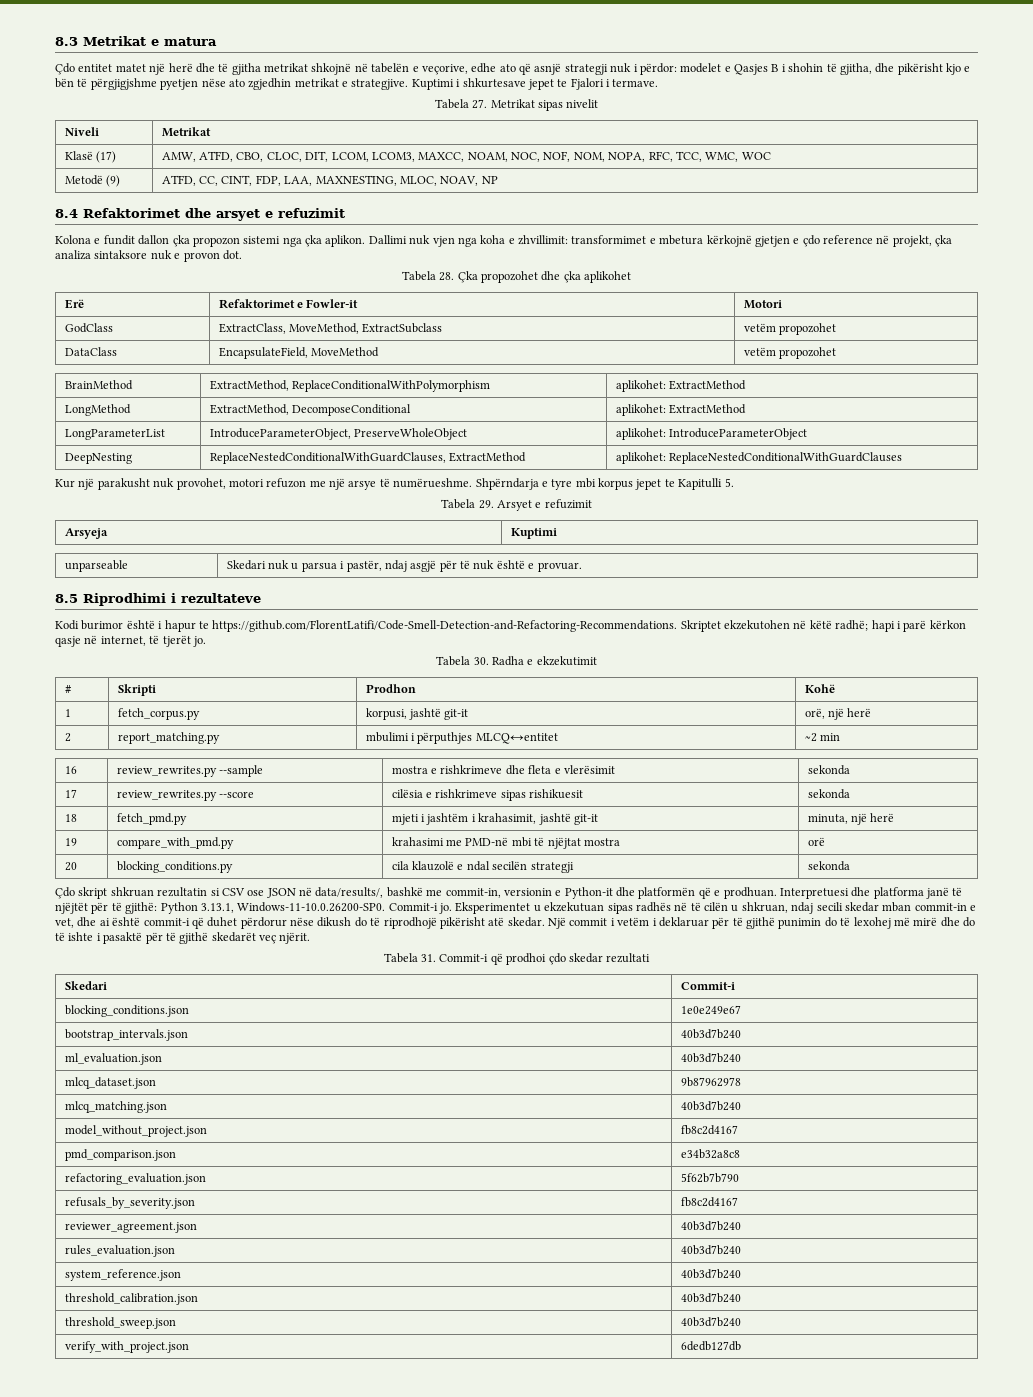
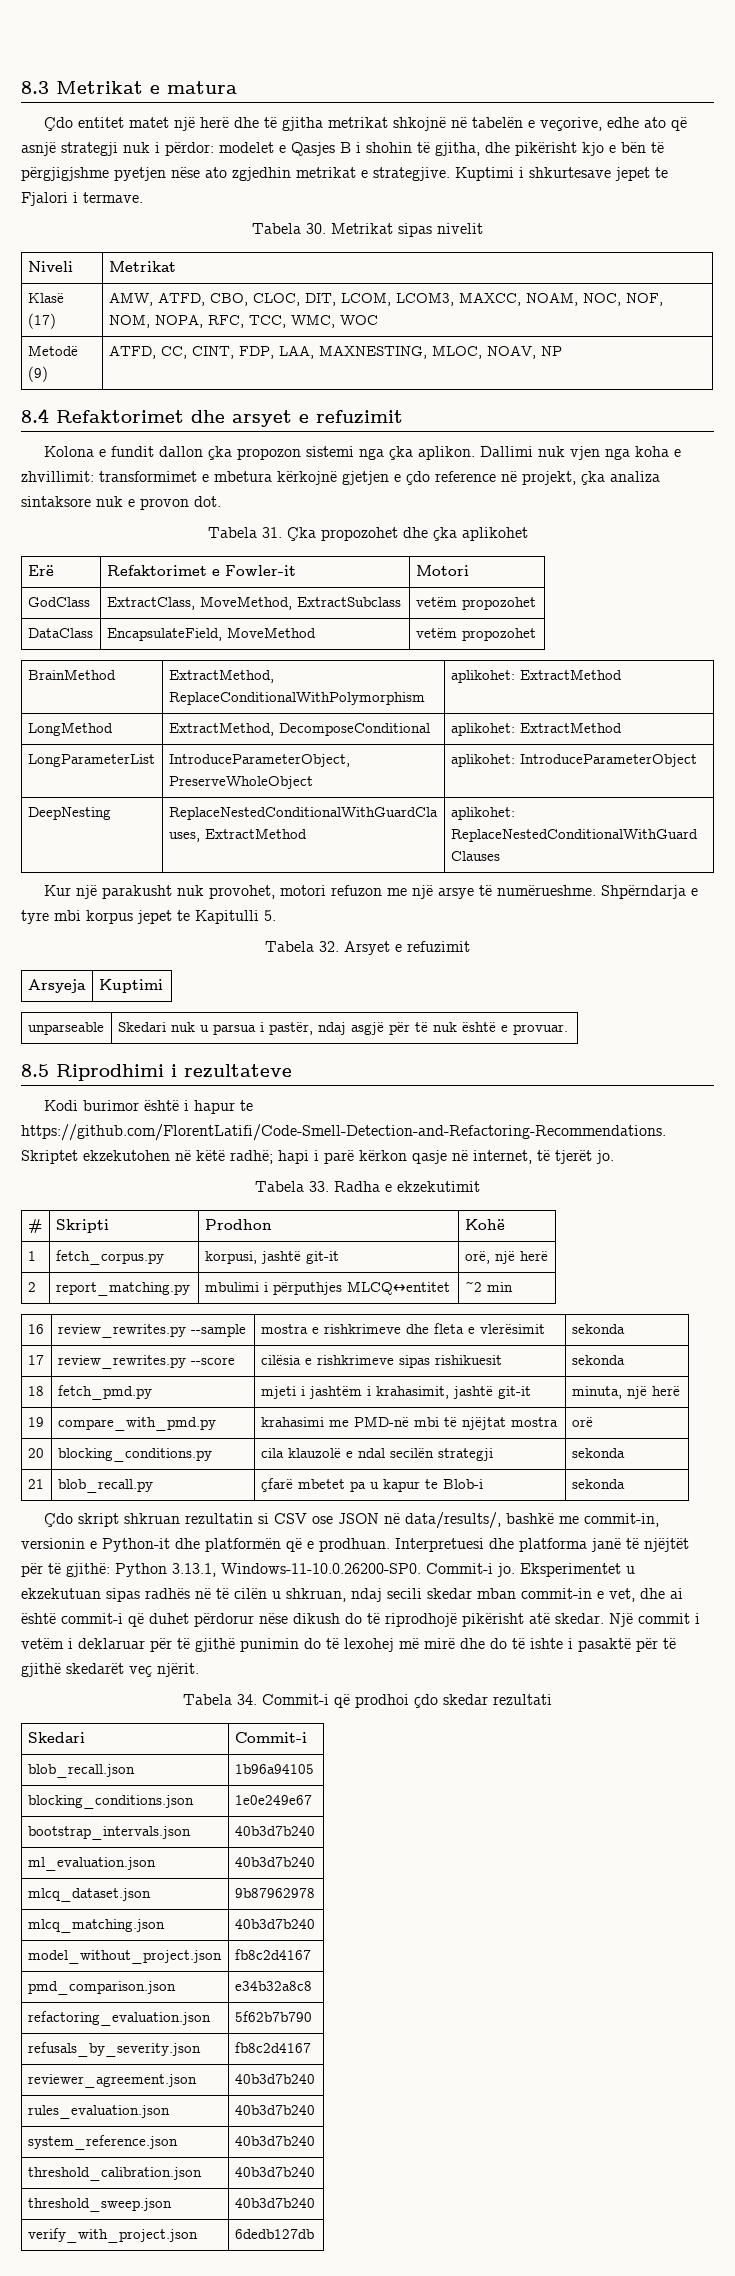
[472,99,488,109] 27. -> [306,223,326,234] 30.
[439,272,455,281] 28. -> [261,527,282,538] 31.
[478,500,494,509] 29. -> [319,941,339,952] 32.
[473,657,489,665] 30. -> [309,1181,329,1192] 33.
(850, 866) none -> [27,1479,44,1489] [57,1479,153,1493] [260,1478,483,1492] [571,1479,625,1489] // 21 | blob_recall.py | çfarë mbetet pa u kapur te Blob-i | sekonda
[421,954,437,962] 31. -> [237,1694,257,1705] 34.
(735, 986) none -> [27,1764,135,1778] [234,1764,314,1774] // blob_recall.json | 1b96a94105

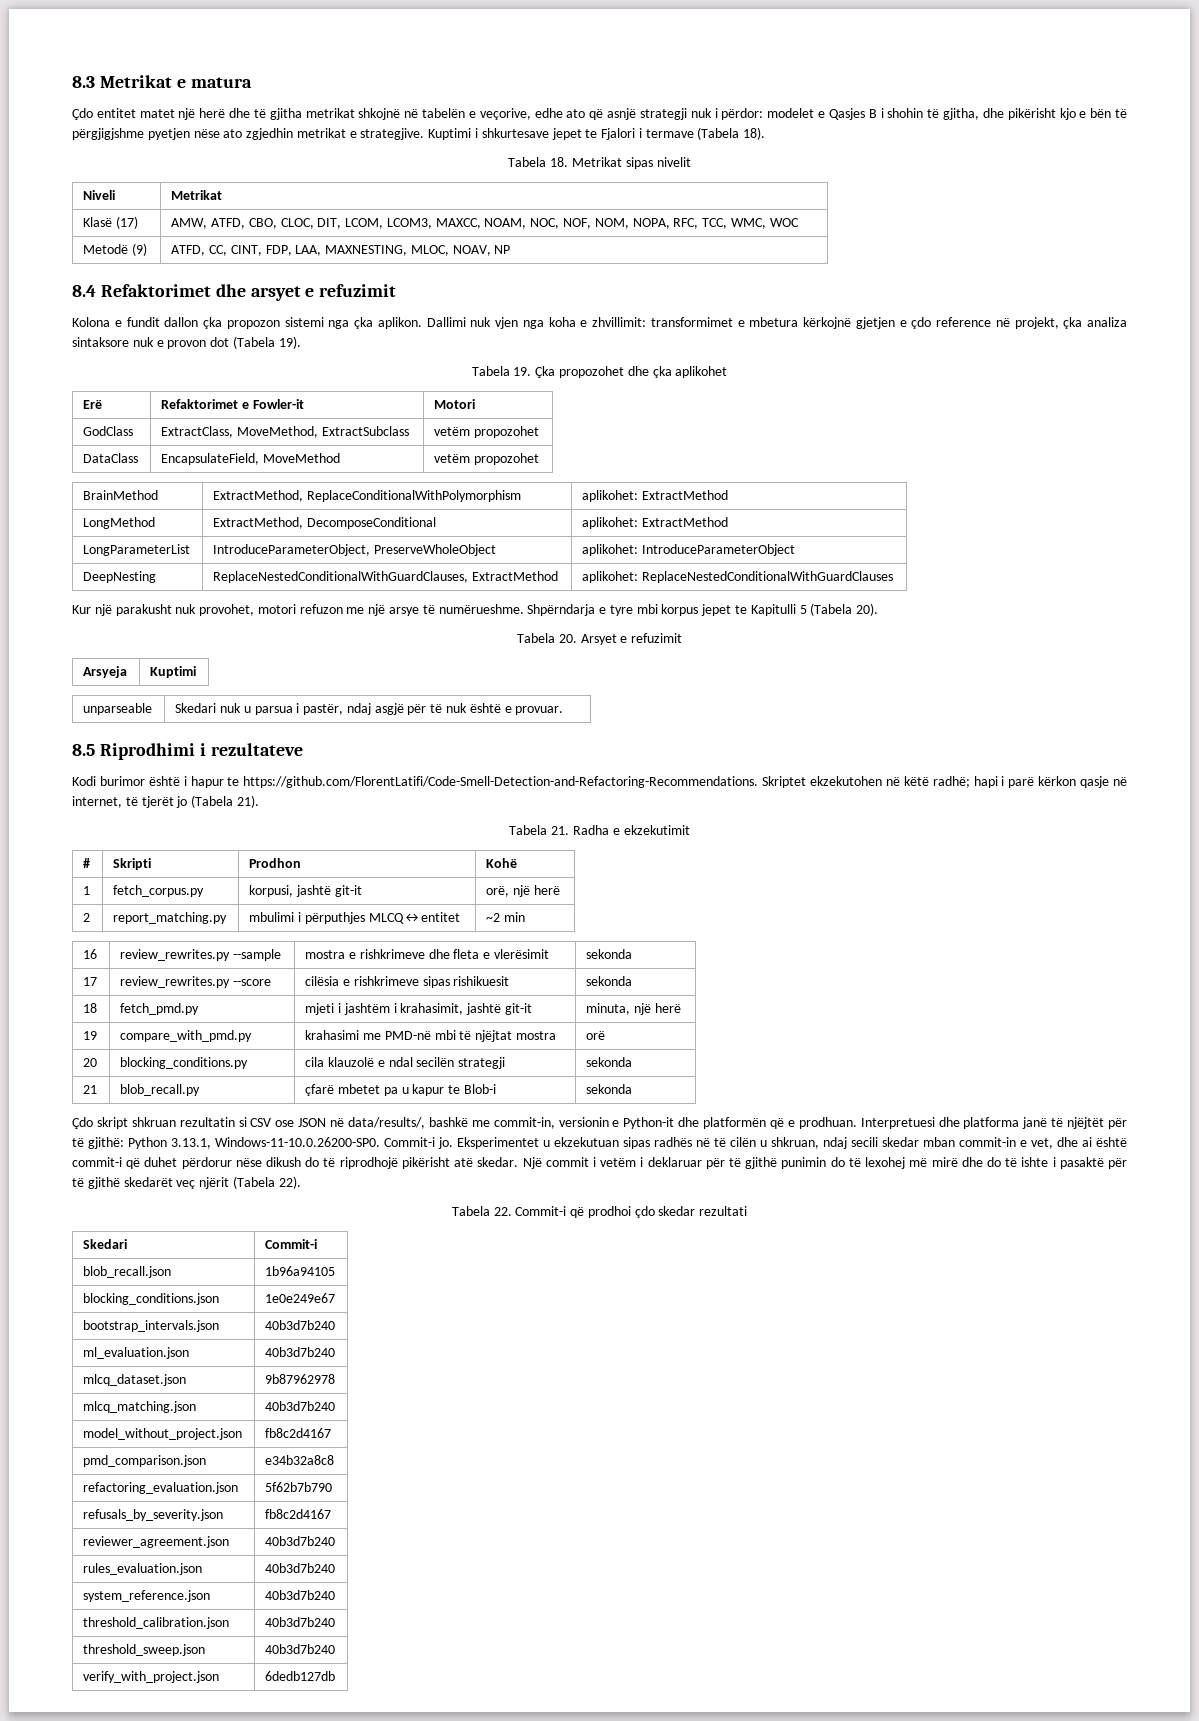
[83,192,143,203] [252,223,326,234] termave. // Tabela 30. -> [645,127,766,140] [508,157,569,167] termave (Tabela 18). // Tabela 18.
[194,496,221,507] [207,527,282,538] dot. // Tabela 31. -> [210,336,301,349] [471,366,532,376] dot (Tabela 19). // Tabela 19.
[264,910,276,921] [265,941,339,952] 5. // Tabela 32. -> [799,603,879,616] [516,633,577,643] 5 (Tabela 20). // Tabela 20.
[596,1150,614,1164] [255,1181,329,1192] jo. // Tabela 33. -> [176,795,259,808] [509,825,570,835] jo (Tabela 21). // Tabela 21.
[157,1663,199,1677] [183,1694,257,1705] njërit. // Tabela 34. -> [199,1176,301,1189] [451,1206,512,1216] njërit (Tabela 22). // Tabela 22.

